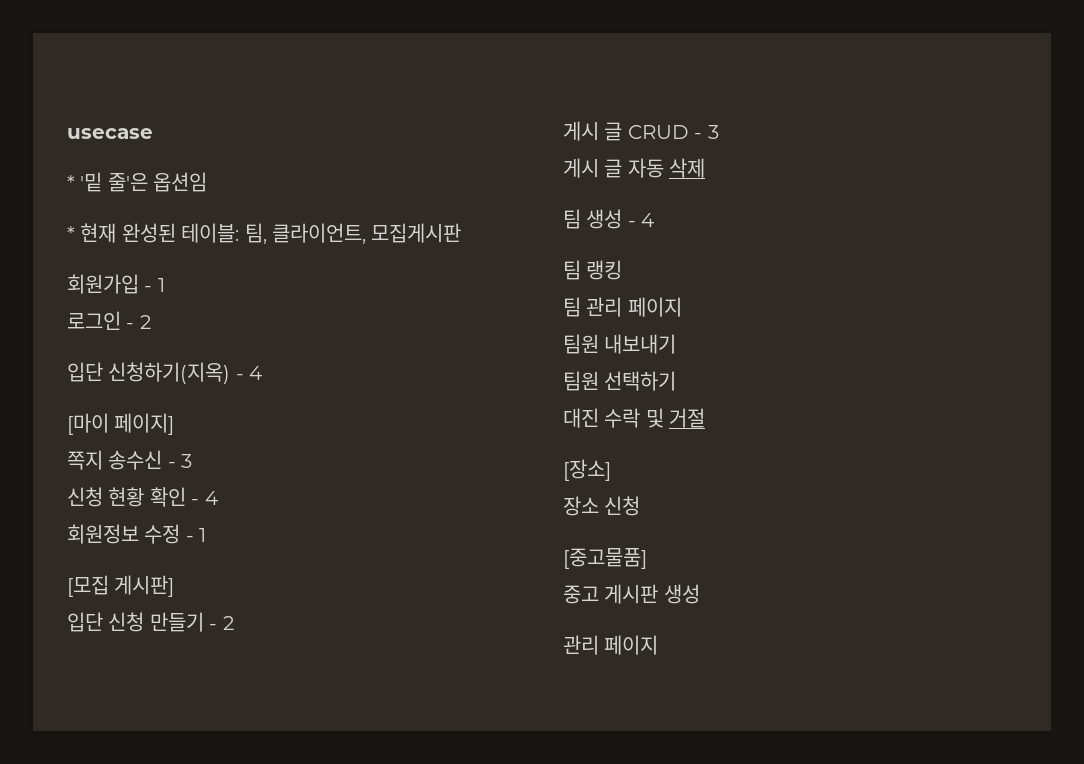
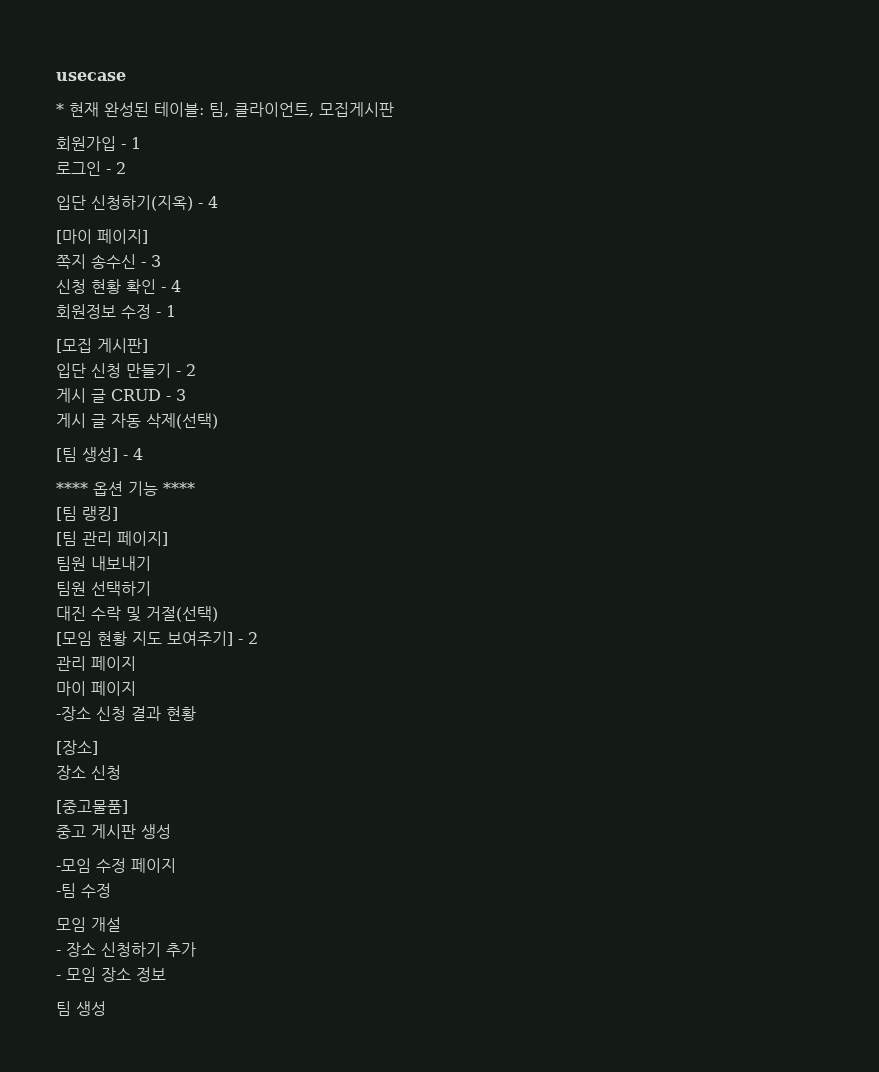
[67,172,208,192] // * '밑 줄'은 옵션임 -> (126, 76) none
[669,158,706,178] [563,209,655,229] [563,260,623,280] [563,297,682,317] 삭제 // 팀 생성 - 4 // 팀 랭킹 // 팀 관리 페이지 -> [146,413,218,429] [56,447,143,462] [56,481,195,496] [56,506,118,521] [56,531,168,546] 삭제(선택) // [팀 생성] - 4 // **** 옵션 기능 **** // [팀 랭킹] // [팀 관리 페이지]
[669,408,706,428] 거절 -> [146,606,218,622] [56,631,258,646] [56,656,136,671] [56,681,136,696] [56,706,196,721] 거절(선택) // [모임 현황 지도 보여주기] - 2 // 관리 페이지 // 마이 페이지 // -장소 신청 결과 현황
[563,635,659,655] 관리 페이지 -> [56,858,176,873] [56,883,111,898] [56,917,121,932] [56,942,196,957] [56,967,166,982] [56,1001,106,1016] -모임 수정 페이지 // -팀 수정 // 모임 개설 // - 장소 신청하기 추가 // - 모임 장소 정보 // 팀 생성

